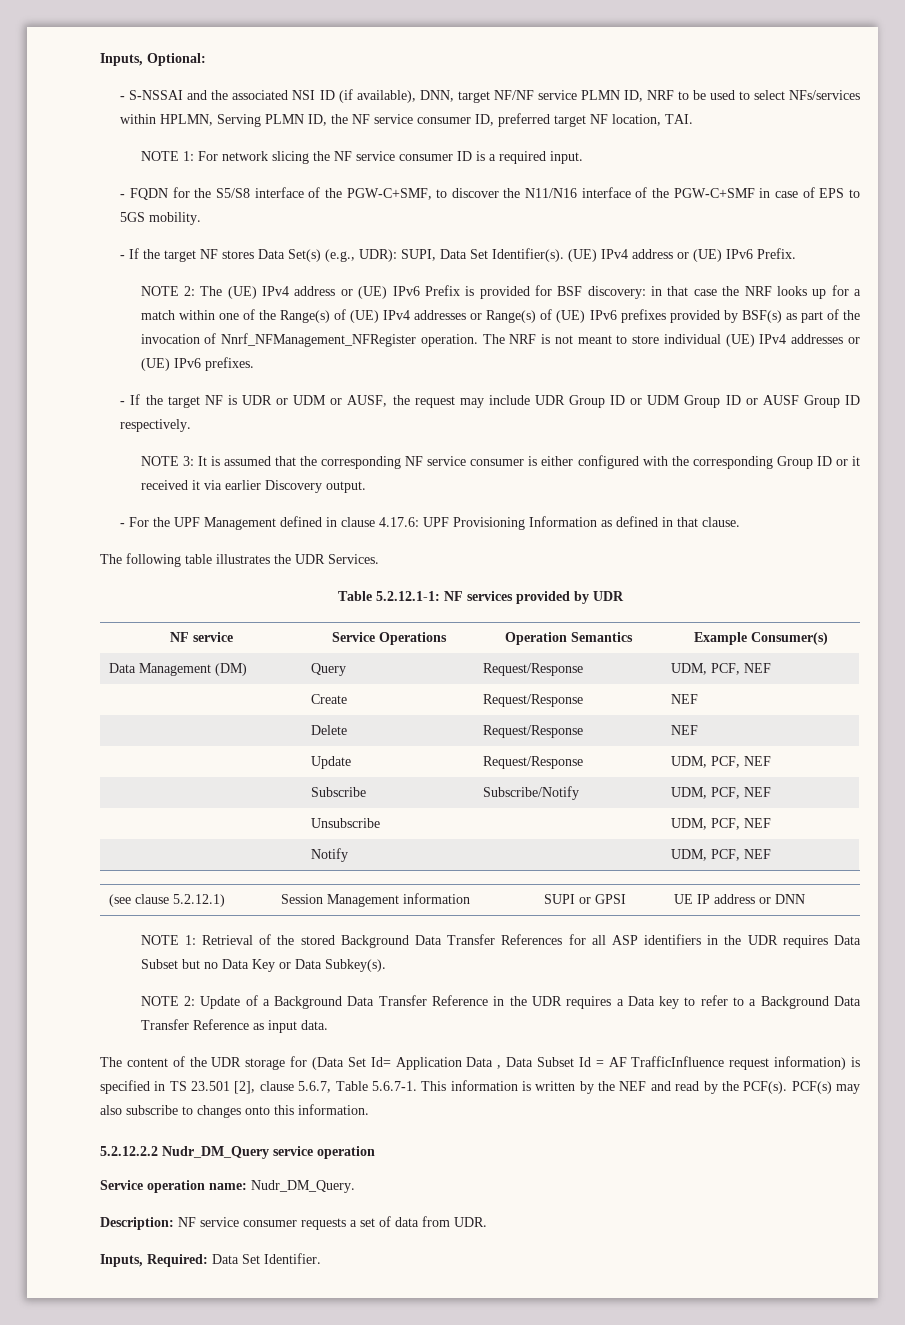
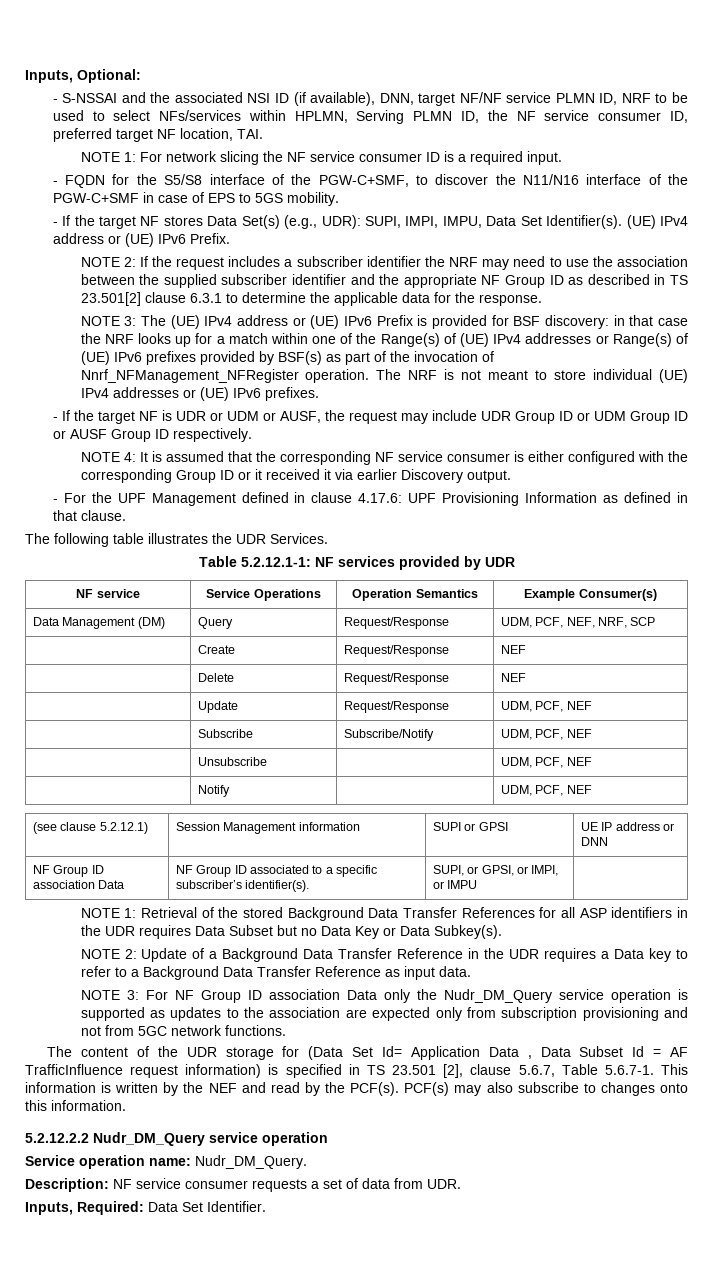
(437, 255) none -> [405,216,482,228] IMPI, IMPU,
(196, 291) none -> [139,256,688,270] [80,274,689,288] [80,292,542,306] [80,316,137,326] If the request includes a subscriber identifier the NRF may need to use the association between the supplied subscriber identifier and the appropriate NF Group ID as described in TS 23.501[2] clause 6.3.1 to determine the applicable data for the response. // NOTE 3:
[182,456,194,466] 3: -> [123,452,136,462] 4:
[744,663,772,673] NEF -> [566,617,656,628] NEF, NRF, SCP
(806, 899) none -> [32,865,104,877] [32,880,125,889] [175,865,378,877] [175,880,310,892] [432,865,559,876] [432,880,478,889] // NF Group ID association Data | NF Group ID associated to a specific subscriber’s identifier(s). | SUPI, or GPSI, or IMPI, or IMPU |
(328, 1025) none -> [80,989,689,1003] [80,1007,688,1021] [80,1025,286,1036] // NOTE 3: For NF Group ID association Data only the Nudr_DM_Query service operation is supported as updates to the association are expected only from subscription provisioning and not from 5GC network functions.

